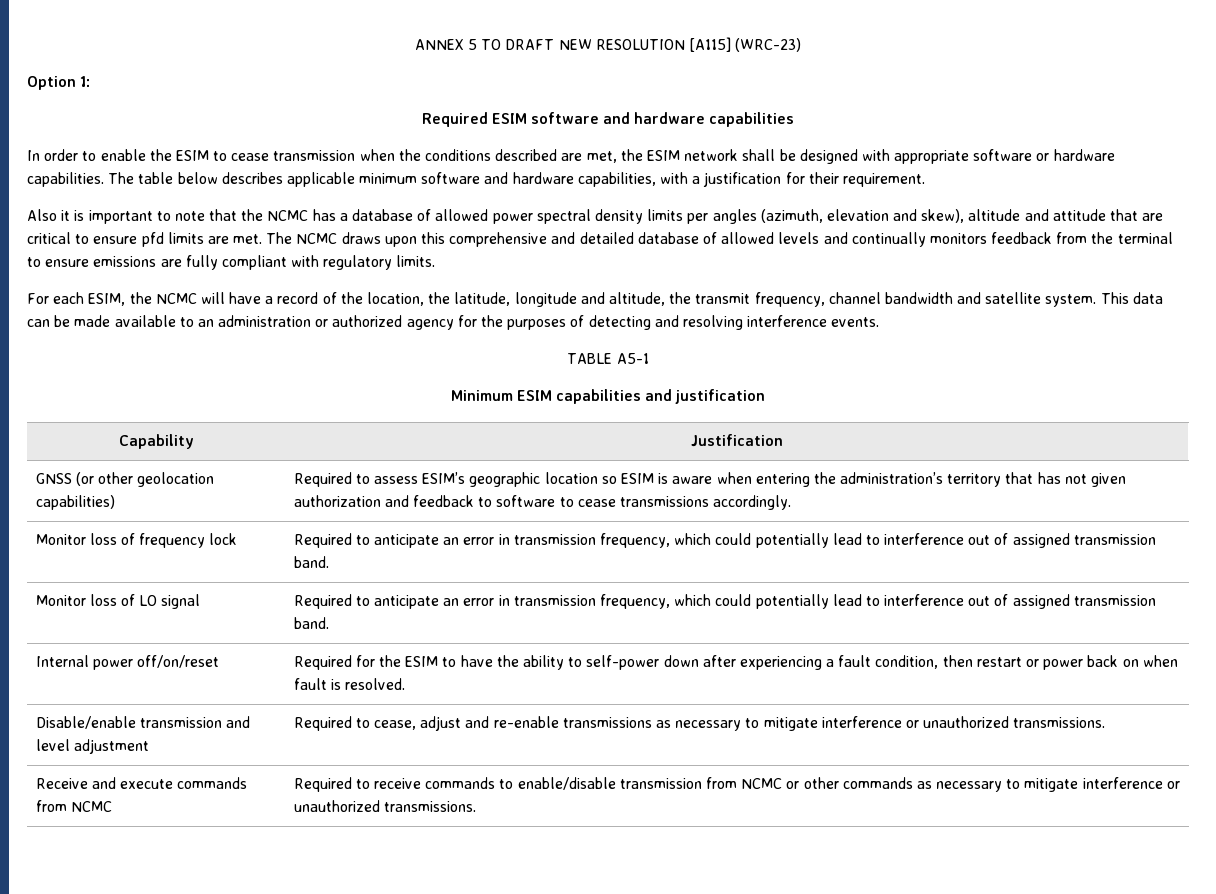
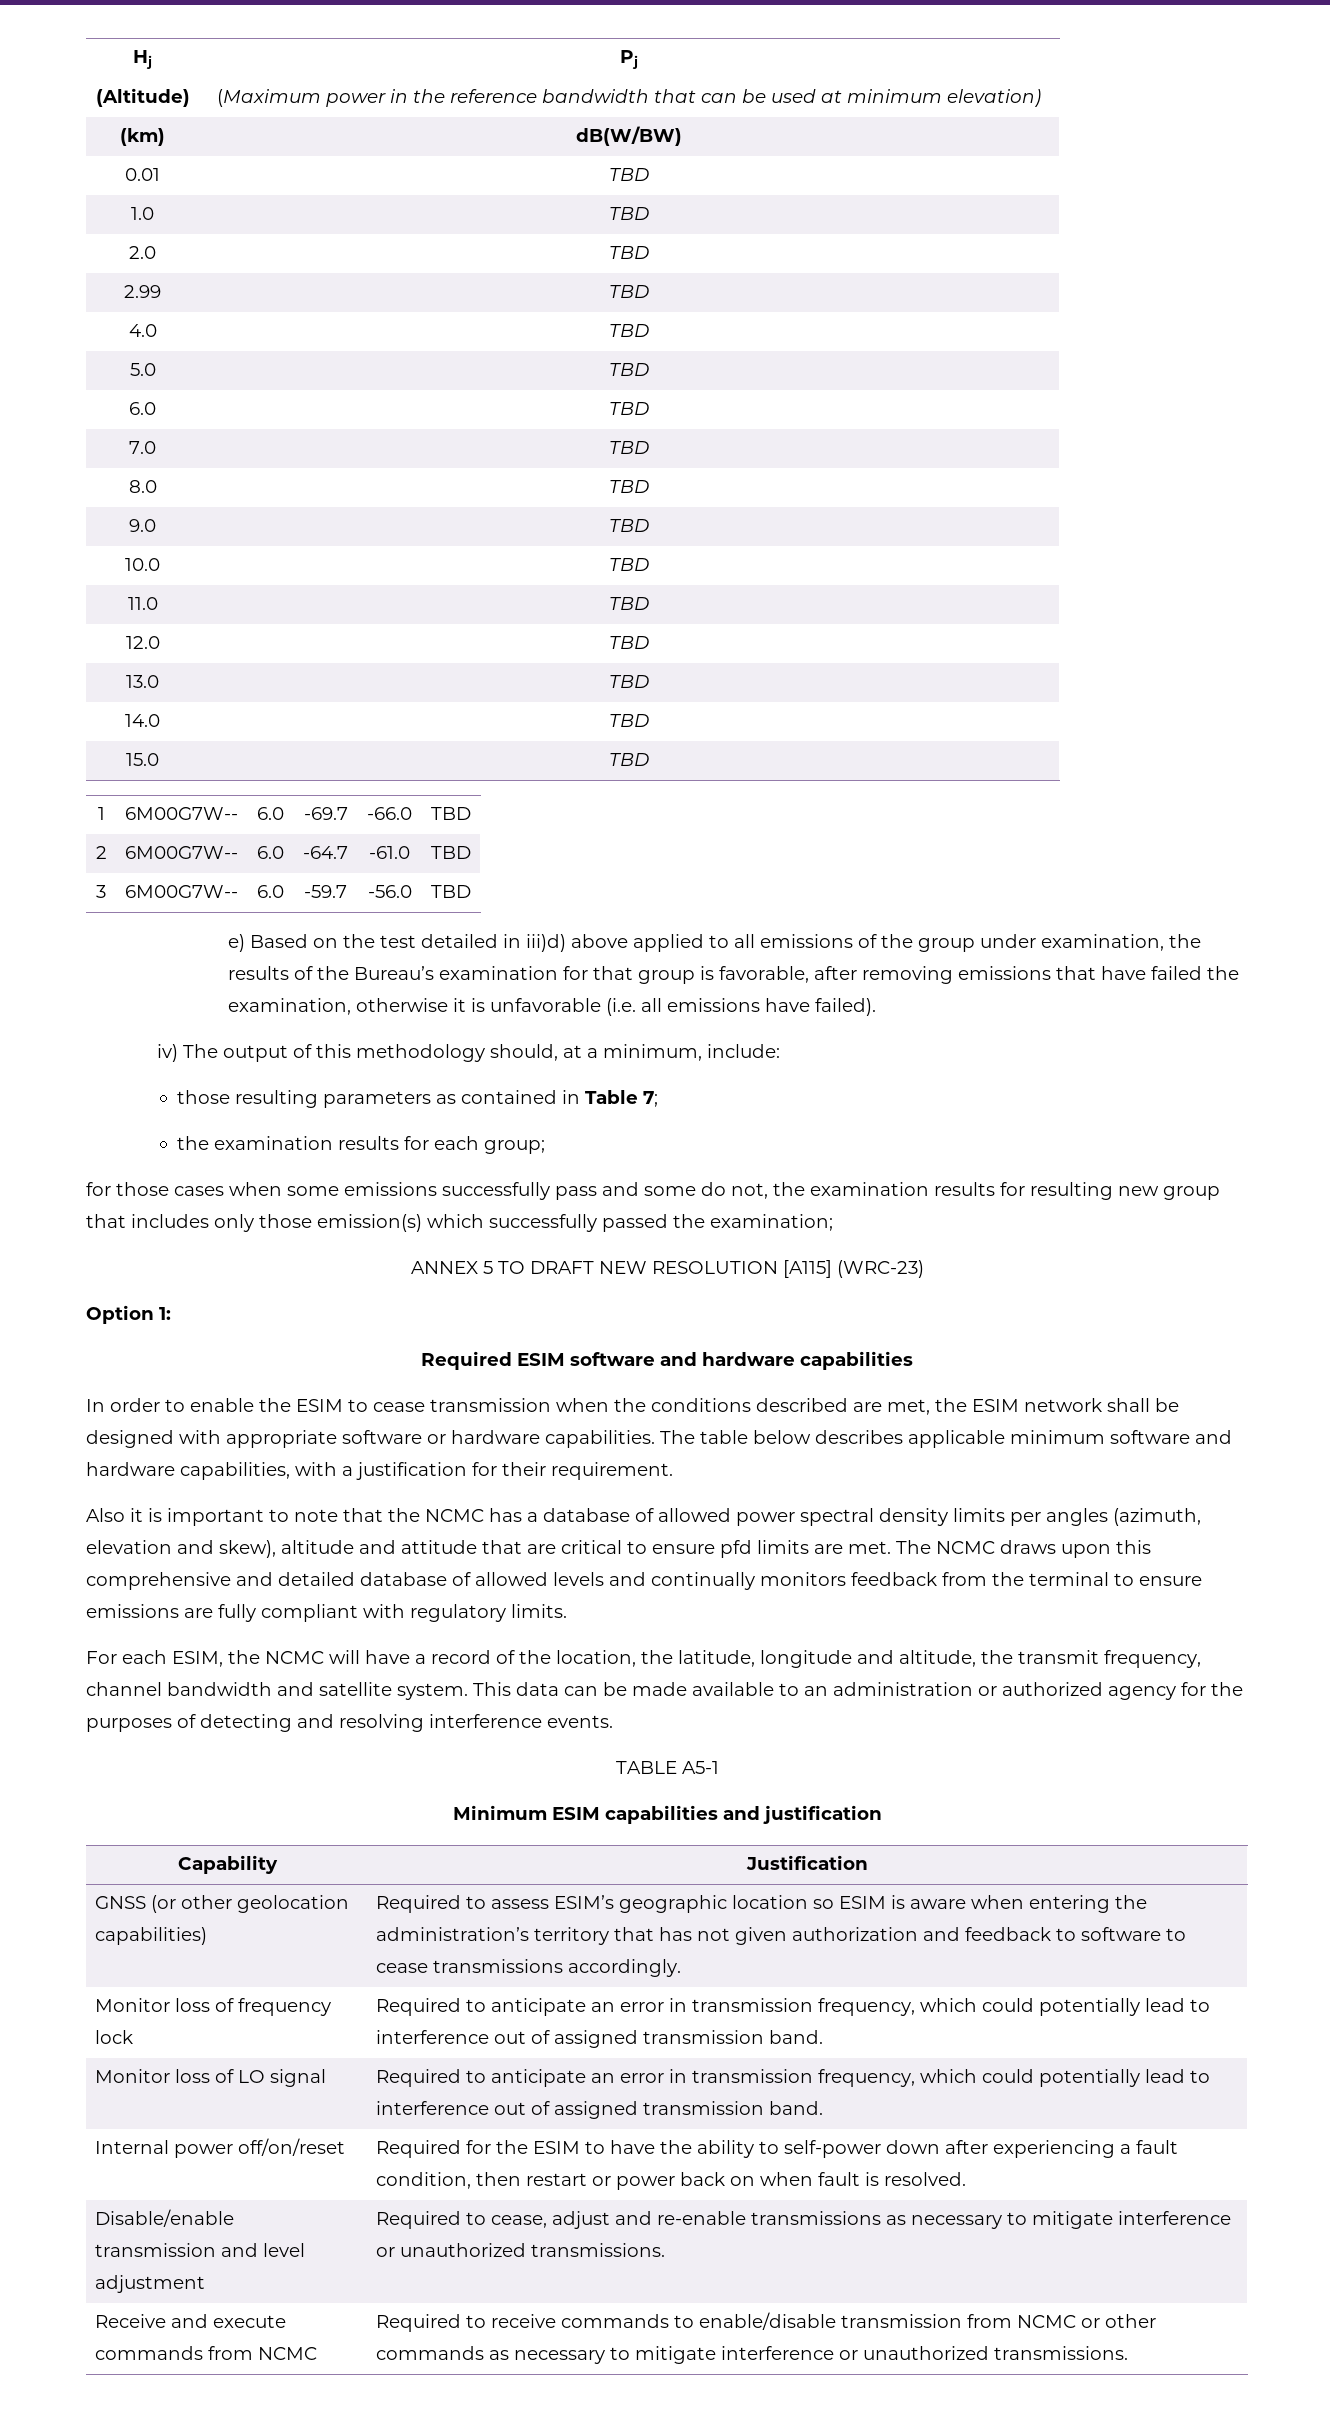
(414, 44) none -> [133,50,152,69] [95,88,190,107] [620,50,638,69] [217,89,1041,107] [120,128,165,146] [576,126,682,146] [125,168,160,181] [609,168,649,181] [131,207,154,220] [609,207,649,220] [129,246,156,259] [609,246,649,259] [124,285,161,298] [609,285,649,298] [128,324,157,337] [609,324,649,337] [129,363,156,376] [609,363,649,376] [129,402,156,415] [609,402,649,415] [129,441,156,454] [609,441,649,454] [128,480,157,493] [609,480,649,493] [129,519,156,532] [609,519,649,532] [125,558,160,571] [609,558,649,571] [127,597,158,610] [609,597,649,610] [125,636,160,649] [609,636,649,649] [126,675,159,688] [609,675,649,688] [125,714,160,727] [609,714,649,727] [126,753,159,766] [609,753,649,766] [97,807,105,820] [125,807,238,820] [257,807,284,820] [303,807,348,820] [367,807,412,820] [431,807,471,820] [95,846,107,859] [125,846,238,859] [257,846,284,859] [303,846,348,859] [369,846,410,859] [431,846,471,859] [96,885,106,898] [125,885,238,898] [257,885,284,898] [304,885,347,898] [367,885,412,898] [431,885,471,898] [227,934,1201,952] [227,966,1239,984] [227,998,876,1016] [156,1044,780,1062] [177,1090,659,1108] [177,1136,546,1154] [86,1182,1220,1200] [86,1214,833,1232] Hj // (Altitude) | Pj // (Maximum power in the reference bandwidth that can be used at minimum elevation) // (km) | dB(W/BW) // 0.01 | TBD // 1.0 | TBD // 2.0 | TBD // 2.99 | TBD // 4.0 | TBD // 5.0 | TBD // 6.0 | TBD // 7.0 | TBD // 8.0 | TBD // 9.0 | TBD // 10.0 | TBD // 11.0 | TBD // 12.0 | TBD // 13.0 | TBD // 14.0 | TBD // 15.0 | TBD // 1 | 6M00G7W-- | 6.0 | -69.7 | -66.0 | TBD // 2 | 6M00G7W-- | 6.0 | -64.7 | -61.0 | TBD // 3 | 6M00G7W-- | 6.0 | -59.7 | -56.0 | TBD // e) Based on the test detailed in iii)d) above applied to all emissions of the group under examination, the results of the Bureau’s examination for that group is favorable, after removing emissions that have failed the examination, otherwise it is unfavorable (i.e. all emissions have failed). // iv) The output of this methodology should, at a minimum, include: // those resulting parameters as contained in Table 7; // the examination results for each group; // for those cases when some emissions successfully pass and some do not, the examination results for resulting new group that includes only those emission(s) which successfully passed the examination; //

